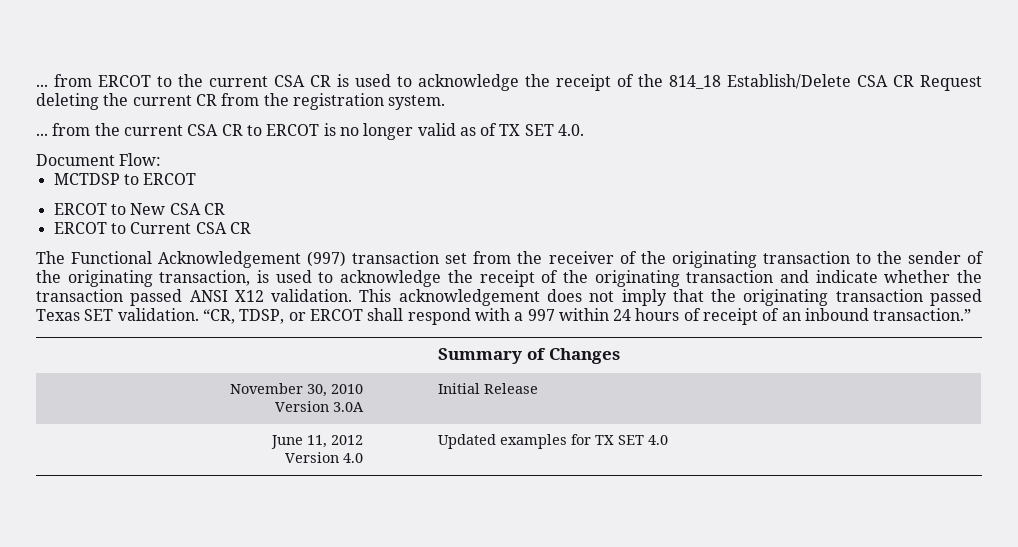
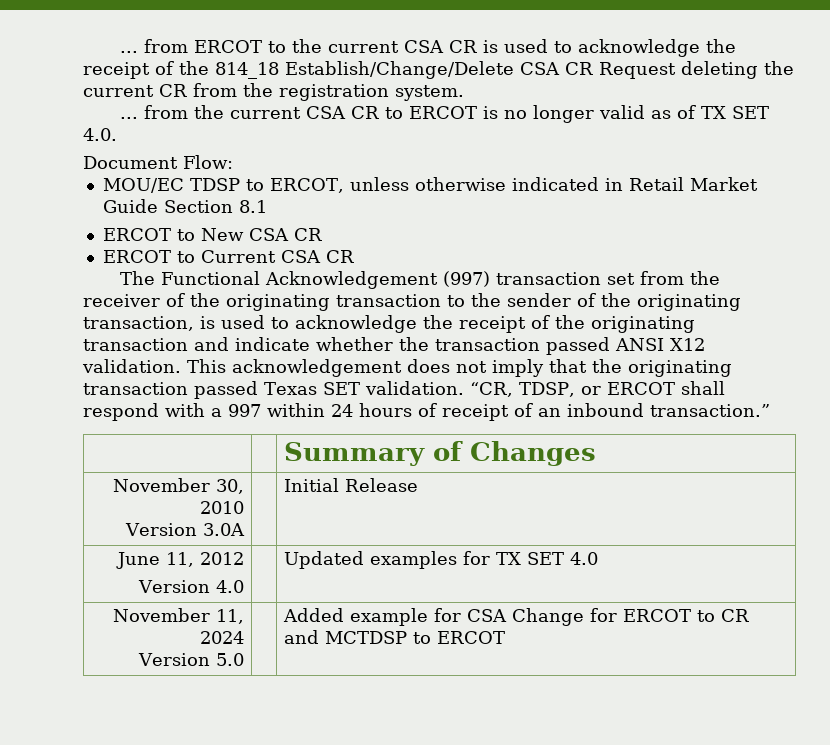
[727,74,851,89] Establish/Delete -> [285,61,514,79] Establish/Change/Delete
[53,173,197,185] MCTDSP to ERCOT -> [102,177,758,193] [102,199,267,213] MOU/EC TDSP to ERCOT, unless otherwise indicated in Retail Market Guide Section 8.1
(669, 440) none -> [113,608,245,624] [200,631,245,644] [138,653,245,666] [282,608,749,626] [283,630,505,644] // November 11, 2024 // Version 5.0 | | Added example for CSA Change for ERCOT to CR and MCTDSP to ERCOT

